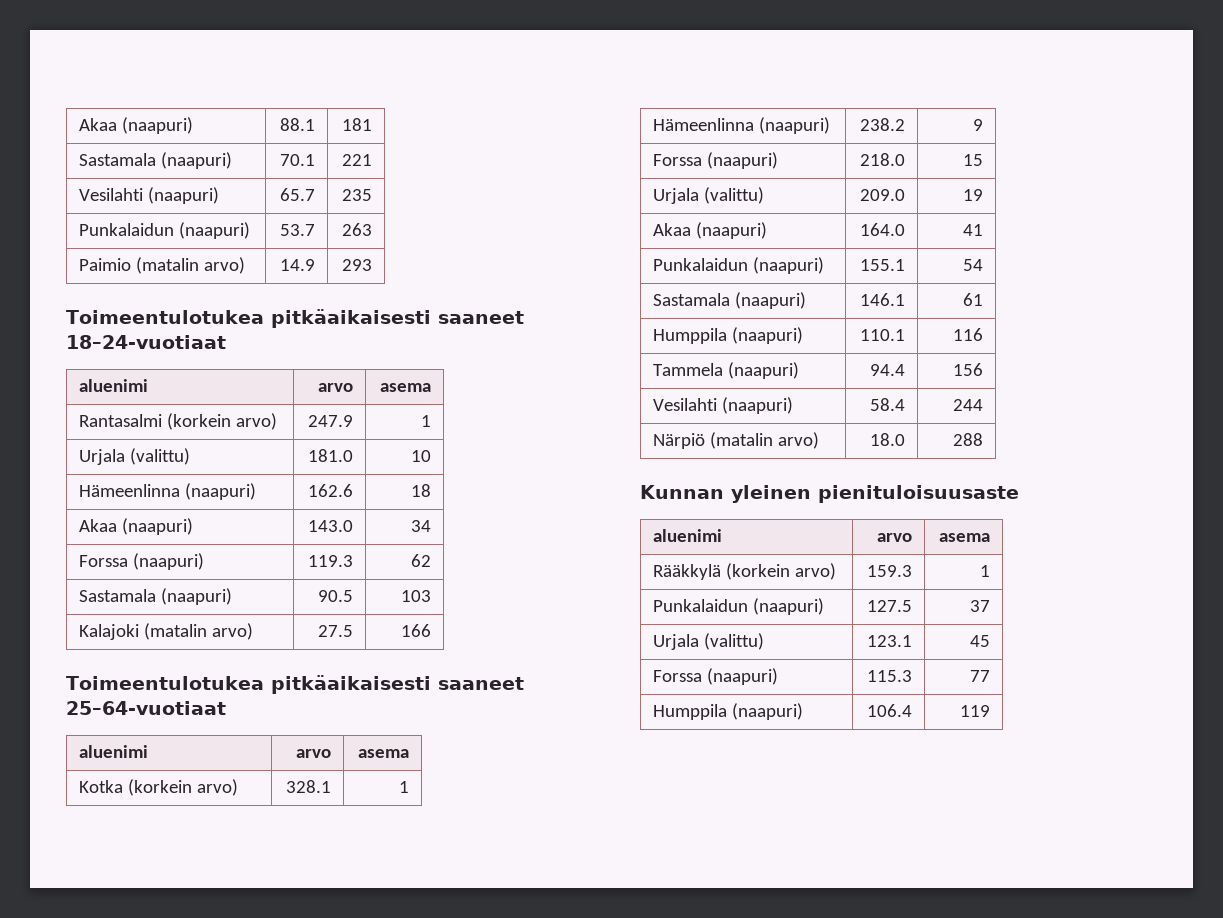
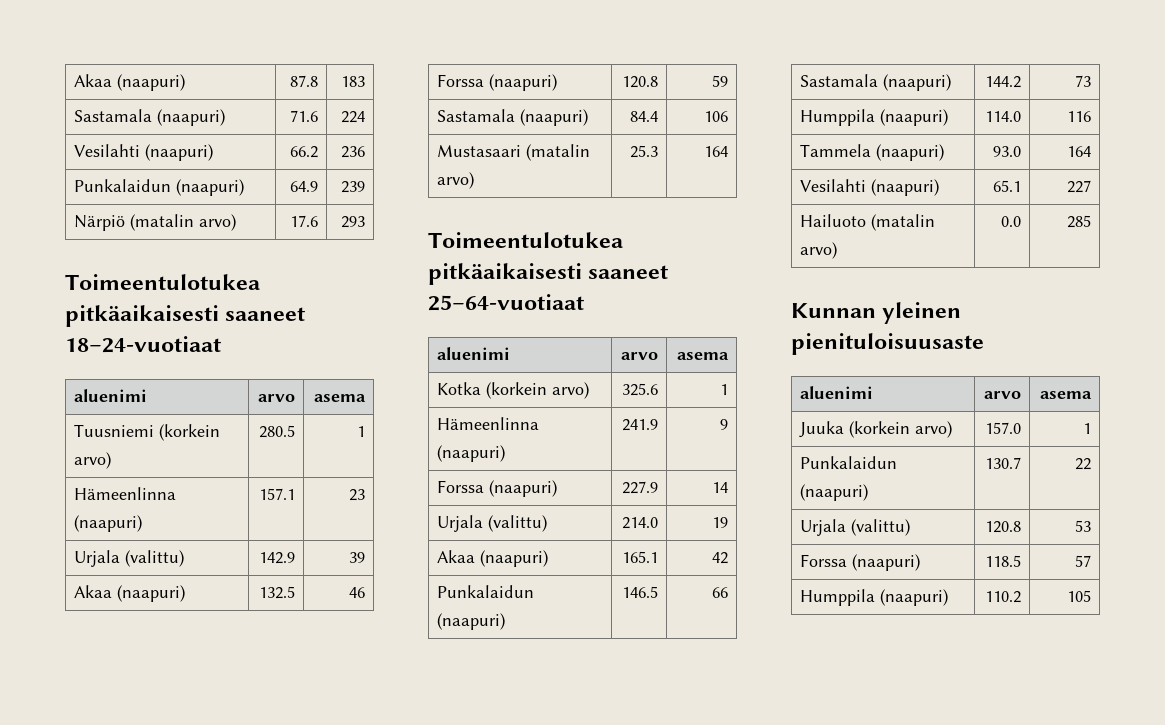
[78,117,193,134] [280,118,316,131] [342,118,373,131] [78,152,232,169] [280,154,316,166] [342,154,373,166] [78,187,219,204] [280,188,316,201] [342,189,373,201] [78,222,250,239] [280,224,316,236] [342,223,373,236] [78,257,245,274] [280,259,316,271] Akaa (naapuri) | 88.1 | 181 // Sastamala (naapuri) | 70.1 | 221 // Vesilahti (naapuri) | 65.7 | 235 // Punkalaidun (naapuri) | 53.7 | 263 // Paimio (matalin arvo) | 14.9 -> [73,74,185,91] [290,75,319,87] [341,76,366,87] [73,109,225,126] [290,110,319,122] [341,111,366,123] [73,144,213,161] [290,146,319,158] [341,146,366,158] [73,179,244,196] [290,181,319,192] [341,181,366,193] [73,214,236,231] [290,215,319,227] Akaa (naapuri) | 87.8 | 183 // Sastamala (naapuri) | 71.6 | 224 // Vesilahti (naapuri) | 66.2 | 236 // Punkalaidun (naapuri) | 64.9 | 239 // Närpiö (matalin arvo) | 17.6
[78,413,277,430] [308,415,354,427] [421,415,432,427] [78,448,190,465] [308,449,354,462] [411,450,432,462] [78,483,256,500] [308,484,354,497] [411,484,432,497] [78,518,193,535] [308,520,354,532] [411,520,432,532] [78,553,204,570] [308,555,354,567] [411,554,432,567] [78,588,232,605] [318,590,354,602] [401,590,432,602] [78,623,253,640] [318,625,354,637] [401,624,432,637] Rantasalmi (korkein arvo) | 247.9 | 1 // Urjala (valittu) | 181.0 | 10 // Hämeenlinna (naapuri) | 162.6 | 18 // Akaa (naapuri) | 143.0 | 34 // Forssa (naapuri) | 119.3 | 62 // Sastamala (naapuri) | 90.5 | 103 // Kalajoki (matalin arvo) | 27.5 | 166 -> [73,424,220,441] [73,452,111,469] [259,425,296,438] [357,426,366,437] [73,487,176,500] [73,515,142,532] [259,488,296,500] [349,489,366,501] [73,550,184,567] [259,552,296,564] [349,552,366,563] [73,585,185,602] [259,586,296,599] [349,587,366,598] [436,74,557,91] [622,76,659,88] [712,75,729,87] [436,109,588,126] [630,111,659,122] [704,111,729,122] [436,144,590,161] [436,172,474,189] [630,145,659,158] [704,146,729,157] Tuusniemi (korkein arvo) | 280.5 | 1 // Hämeenlinna (naapuri) | 157.1 | 23 // Urjala (valittu) | 142.9 | 39 // Akaa (naapuri) | 132.5 | 46 // Forssa (naapuri) | 120.8 | 59 // Sastamala (naapuri) | 84.4 | 106 // Mustasaari (matalin arvo) | 25.3 | 164
[286,780,332,793] [399,781,410,793] [652,117,830,134] [860,118,906,131] 328.1 | 1 // Hämeenlinna (naapuri) | 238.2 -> [622,383,659,396] [720,384,729,395] [436,417,539,430] [436,445,505,462] [622,419,659,431] 325.6 | 1 // Hämeenlinna (naapuri) | 241.9
[860,153,906,166] [963,154,984,166] [652,187,764,204] [860,189,906,201] 218.0 | 15 // Urjala (valittu) | 209.0 -> [622,481,659,494] [712,482,729,493] [436,515,547,532] [622,517,659,529] 227.9 | 14 // Urjala (valittu) | 214.0
[860,223,906,236] [963,224,984,236] [652,257,824,274] [860,259,906,271] [963,259,984,271] [652,292,806,309] [860,293,906,306] [963,293,984,306] [652,327,803,344] [860,329,906,341] 164.0 | 41 // Punkalaidun (naapuri) | 155.1 | 54 // Sastamala (naapuri) | 146.1 | 61 // Humppila (naapuri) | 110.1 -> [622,551,659,563] [712,552,729,564] [436,585,534,598] [436,613,505,630] [622,586,659,598] [712,587,729,598] [799,74,951,91] [985,76,1022,88] [1075,75,1092,87] [799,109,948,126] [985,111,1022,122] 165.1 | 42 // Punkalaidun (naapuri) | 146.5 | 66 // Sastamala (naapuri) | 144.2 | 73 // Humppila (naapuri) | 114.0
[870,364,906,376] [953,363,984,376] [652,397,793,414] [870,398,906,411] [953,399,984,411] [652,432,819,449] [870,433,906,446] [953,433,984,446] 94.4 | 156 // Vesilahti (naapuri) | 58.4 | 244 // Närpiö (matalin arvo) | 18.0 | 288 -> [993,146,1022,157] [1067,146,1092,157] [799,179,939,196] [993,180,1022,192] [1067,180,1092,193] [799,214,935,231] [799,242,837,259] [1001,216,1022,227] [1067,215,1092,228] 93.0 | 164 // Vesilahti (naapuri) | 65.1 | 227 // Hailuoto (matalin arvo) | 0.0 | 285
[652,563,836,580] [867,565,913,577] Rääkkylä (korkein arvo) | 159.3 -> [798,421,952,438] [985,422,1022,434] Juuka (korkein arvo) | 157.0
[867,600,913,612] [970,600,991,612] [652,633,764,650] [867,635,913,647] [970,635,991,647] [652,668,778,685] [867,670,913,682] [970,670,991,682] [652,703,803,720] [867,704,913,717] [960,705,991,717] 127.5 | 37 // Urjala (valittu) | 123.1 | 45 // Forssa (naapuri) | 115.3 | 77 // Humppila (naapuri) | 106.4 | 119 -> [985,457,1022,469] [1075,458,1092,470] [799,519,910,536] [985,521,1022,533] [1075,520,1092,532] [799,554,920,571] [985,555,1022,567] [1075,555,1092,567] [799,589,948,606] [985,591,1022,603] [1067,590,1092,602] 130.7 | 22 // Urjala (valittu) | 120.8 | 53 // Forssa (naapuri) | 118.5 | 57 // Humppila (naapuri) | 110.2 | 105

